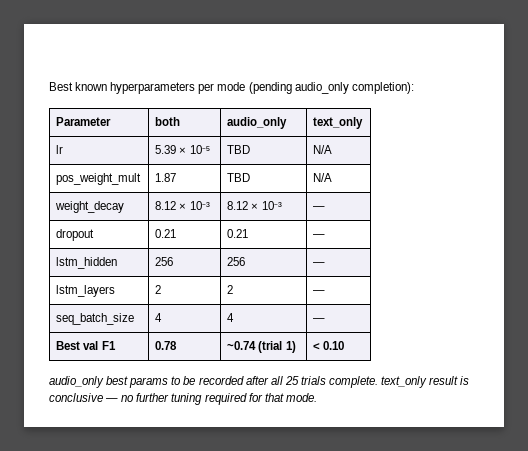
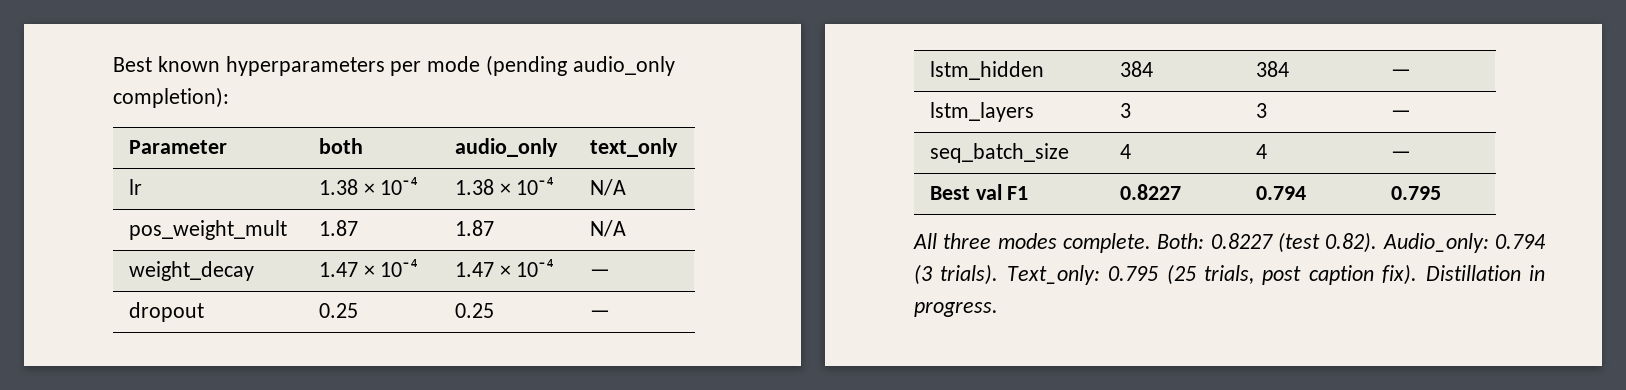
[155,145,210,154] [227,145,251,154] 5.39 × 10⁻⁵ | TBD -> [318,177,419,195] [454,177,555,195] 1.38 × 10⁻⁴ | 1.38 × 10⁻⁴
[227,173,251,182] TBD -> [454,220,494,236] 1.87
[155,201,210,210] [227,201,282,210] 8.12 × 10⁻³ | 8.12 × 10⁻³ -> [318,259,419,277] [454,259,555,277] 1.47 × 10⁻⁴ | 1.47 × 10⁻⁴
[155,229,177,238] [227,229,249,238] 0.21 | 0.21 -> [318,303,358,318] [454,303,494,318] 0.25 | 0.25
[155,257,174,266] [227,257,246,266] 256 | 256 -> [1119,61,1153,77] [1255,61,1289,77] 384 | 384
[155,285,162,294] [227,285,234,294] 2 | 2 -> [1119,103,1131,118] [1255,103,1267,118] 3 | 3
[155,341,178,350] [227,341,296,353] [313,341,345,350] [49,376,470,388] [49,393,317,405] 0.78 | ~0.74 (trial 1) | < 0.10 // audio_only best params to be recorded after all 25 trials complete. text_only result is conclusive — no further tuning required for that mode. -> [1119,184,1181,200] [1255,186,1306,200] [1390,186,1441,200] [913,232,1546,253] [914,264,1545,285] [914,302,998,317] 0.8227 | 0.794 | 0.795 // All three modes complete. Both: 0.8227 (test 0.82). Audio_only: 0.794 (3 trials). Text_only: 0.795 (25 trials, post caption fix). Distillation in progress.

